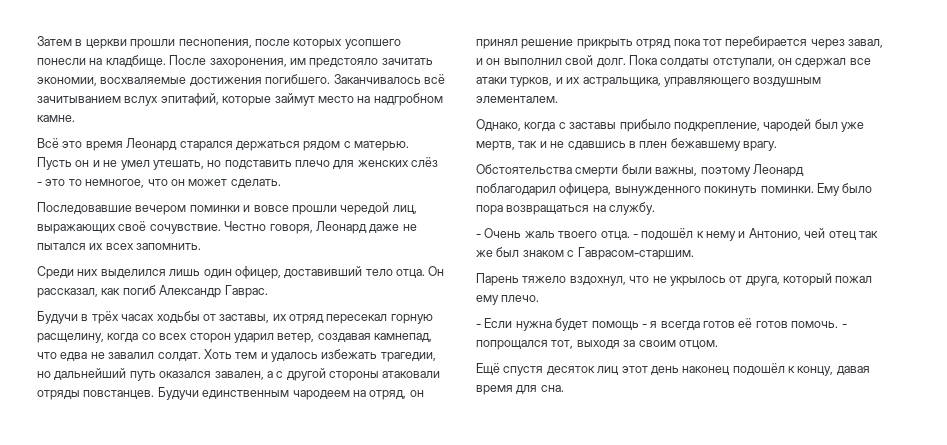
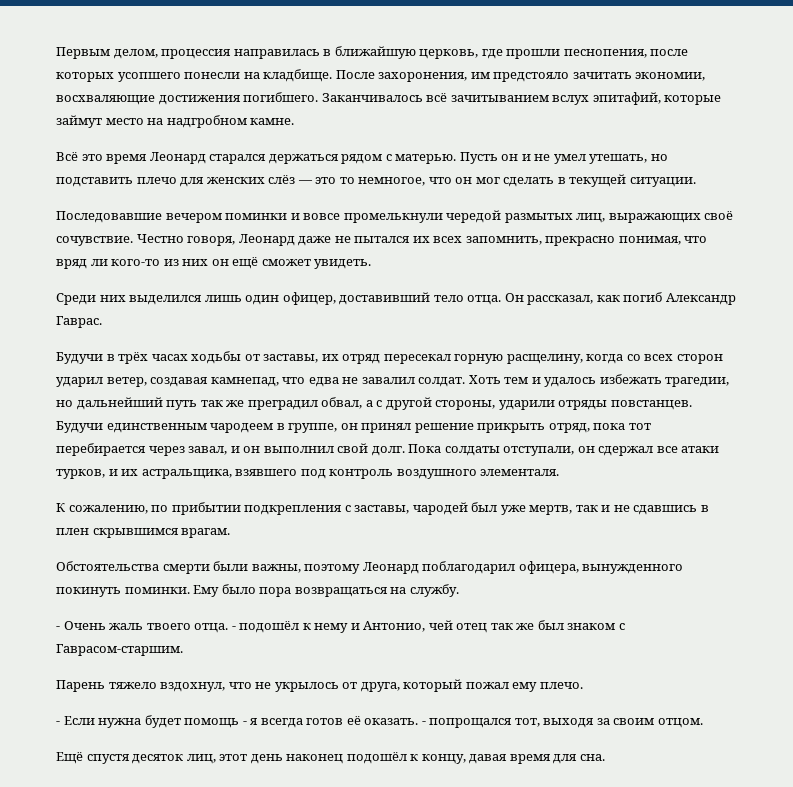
[37,36,127,49] Затем в церкви -> [56,46,503,59] Первым делом, процессия направилась в ближайшую церковь, где
[100,77,187,84] восхваляемые -> [56,95,155,105] восхваляющие
[37,182,42,186] - -> [297,180,313,184] —
[188,179,281,188] может сделать. -> [475,174,696,187] мог сделать в текущей ситуации.
[291,202,390,215] прошли чередой -> [343,210,573,223] промелькнули чередой размытых
[136,243,202,250] запомнить. -> [465,236,708,246] [56,257,372,269] запомнить, прекрасно понимая, что вряд ли кого-то из них он ещё сможет увидеть.
[159,371,264,380] оказался завален, -> [200,397,363,410] так же преградил обвал,
[329,371,441,381] стороны атаковали -> [435,400,555,410] стороны, ударили
[352,390,407,400] на отряд, -> [276,423,338,433] в группе,
[636,39,672,49] отряд -> [548,423,590,433] отряд,
[663,77,822,87] [476,96,558,103] [476,119,760,132] управляющего воздушным элементалем. // Однако, когда с заставы прибыло подкрепление, -> [235,469,560,479] [56,502,410,515] взявшего под контроль воздушного элементаля. // К сожалению, по прибытии подкрепления с заставы,
[670,138,777,151] бежавшему врагу. -> [92,528,231,538] скрывшимся врагам.
[755,321,839,328] готов помочь. -> [364,718,419,725] оказать.
[597,366,619,375] лиц -> [186,754,216,764] лиц,

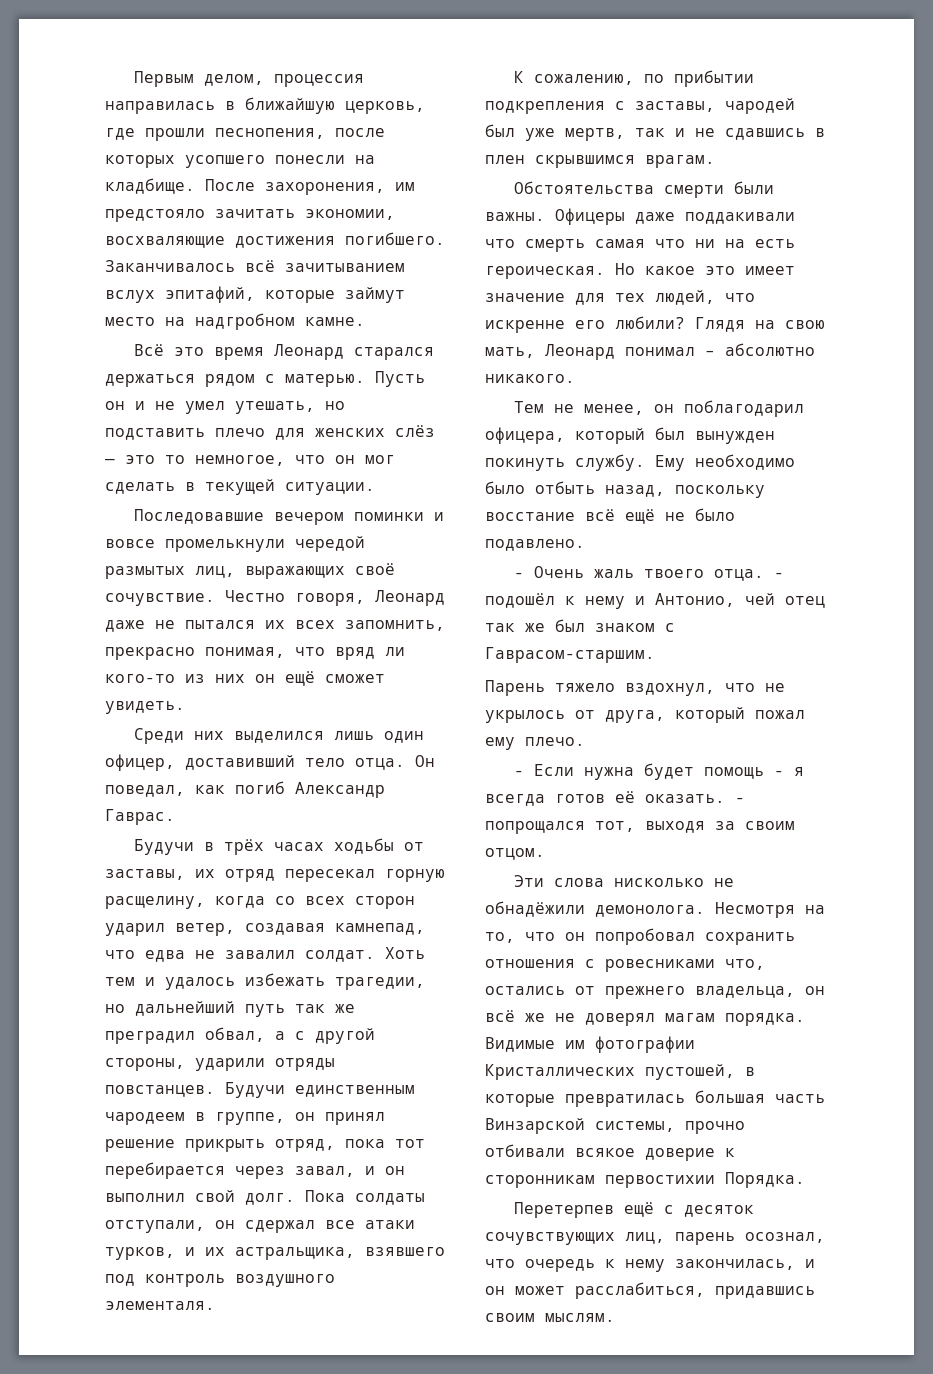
[527,295,594,305] рассказал, -> [105,785,185,797] поведал,
[251,561,684,574] [56,584,459,597] важны, поэтому Леонард поблагодарил офицера, вынужденного покинуть поминки. Ему было пора возвращаться на службу. -> [485,208,795,225] [485,239,795,252] [485,263,795,279] [485,290,755,305] [485,316,825,333] [485,343,815,360] [485,374,575,383] [513,400,804,417] [485,427,775,444] [485,454,795,471] [485,481,765,498] [485,508,735,524] [485,539,585,551] важны. Офицеры даже поддакивали что смерть самая что ни на есть героическая. Но какое это имеет значение для тех людей, что искренне его любили? Глядя на свою мать, Леонард понимал – абсолютно никакого. // Тем не менее, он поблагодарил офицера, который был вынужден покинуть службу. Ему необходимо было отбыть назад, поскольку восстание всё ещё не было подавлено.
[56,752,605,764] Ещё спустя десяток лиц, этот день наконец подошёл к концу, давая время для сна. -> [513,875,734,887] [485,901,825,918] [485,928,795,945] [485,959,765,972] [485,986,825,999] [485,1010,805,1026] [485,1036,695,1053] [485,1064,755,1080] [485,1090,825,1107] [485,1118,745,1134] [485,1144,735,1161] [485,1172,805,1188] [513,1202,754,1218] [485,1232,825,1245] [485,1259,815,1272] [485,1282,815,1299] [485,1313,615,1322] Эти слова нисколько не обнадёжили демонолога. Несмотря на то, что он попробовал сохранить отношения с ровесниками что, остались от прежнего владельца, он всё же не доверял магам порядка. Видимые им фотографии Кристаллических пустошей, в которые превратилась большая часть Винзарской системы, прочно отбивали всякое доверие к сторонникам первостихии Порядка. // Перетерпев ещё с десяток сочувствующих лиц, парень осознал, что очередь к нему закончилась, и он может расслабиться, придавшись своим мыслям.

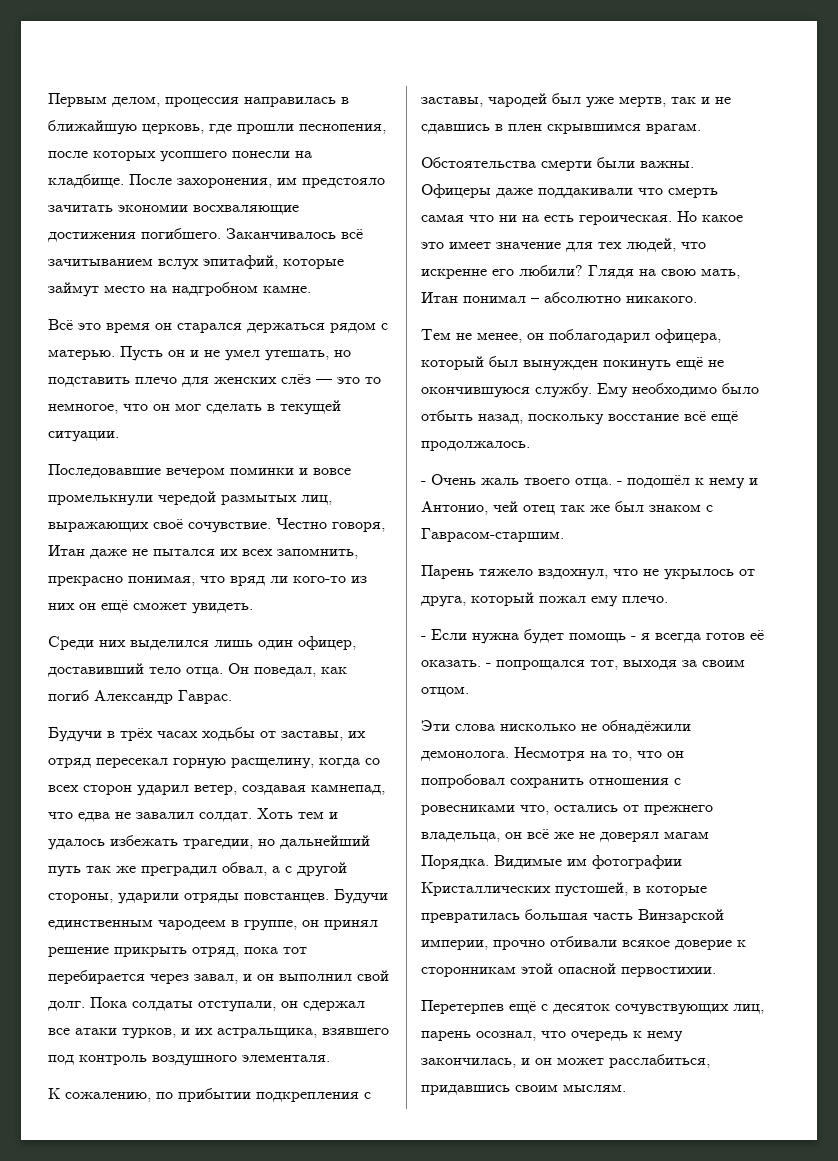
[305,209,395,220] экономии, -> [118,204,188,212] экономии
[273,344,344,360] Леонард -> [155,323,172,330] он
[375,590,445,606] Леонард -> [48,545,85,556] Итан
[545,344,615,360] Леонард -> [421,292,458,303] Итан
(565, 464) none -> [676,357,724,370] [421,387,530,398] ещё не окончившуюся
[665,508,735,521] [485,539,585,551] не было подавлено. -> [421,441,530,451] продолжалось.
[725,1013,805,1026] порядка. -> [421,855,489,869] Порядка.
[595,1121,675,1132] системы, -> [421,939,488,950] империи,
[605,1172,805,1188] первостихии Порядка. -> [521,963,716,977] этой опасной первостихии.

